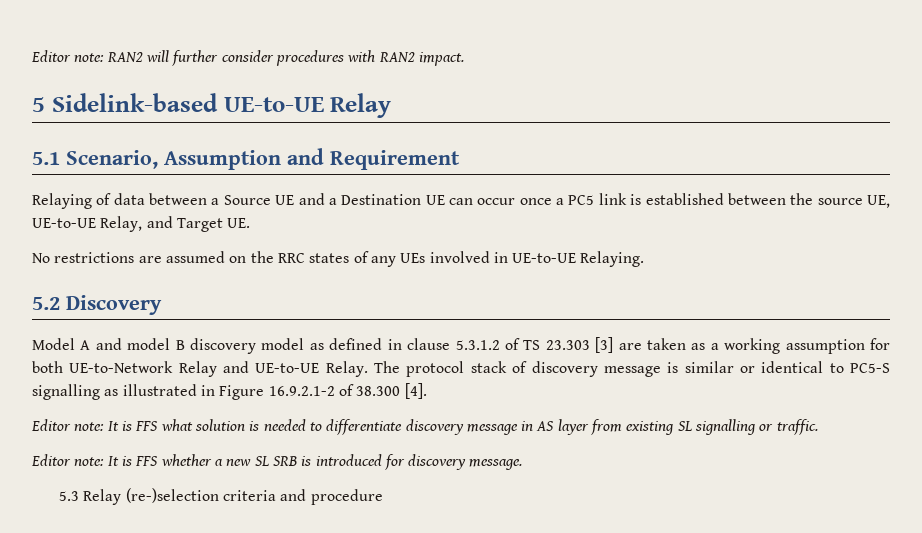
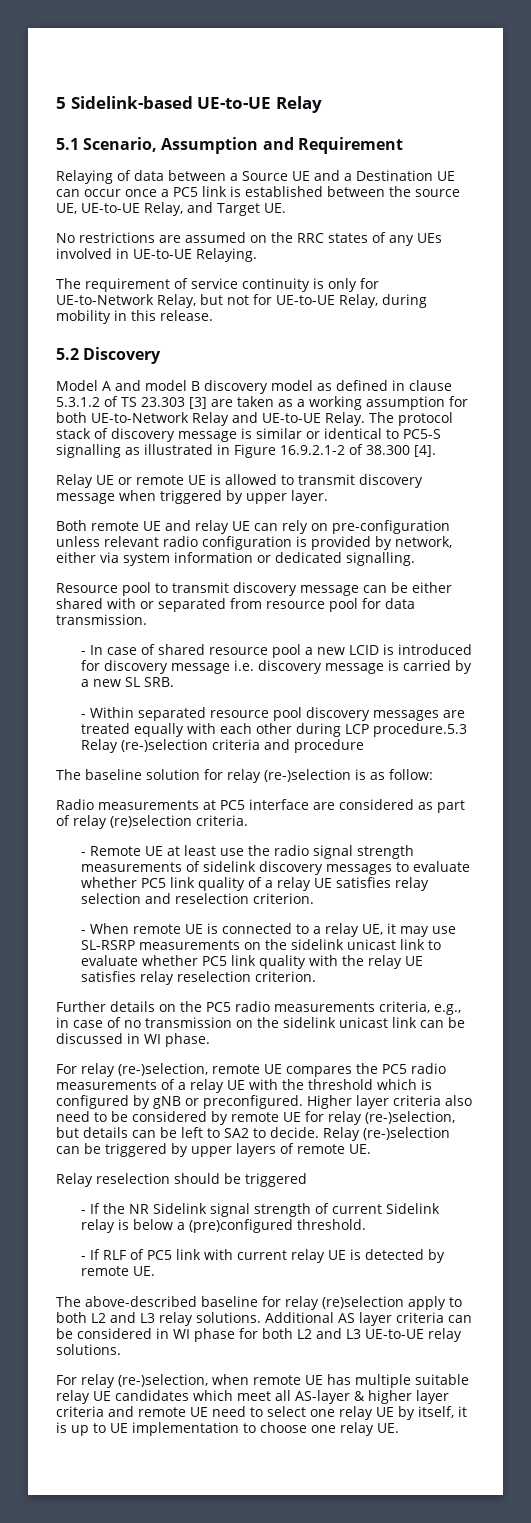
[31,50,464,66] Editor note: RAN2 will further consider procedures with RAN2 impact. // -> (56, 103) none
(645, 259) none -> [56,278,379,292] [56,294,427,308] [56,310,213,324] // The requirement of service continuity is only for UE-to-Network Relay, but not for UE-to-UE Relay, during mobility in this release.
[31,419,818,435] [31,454,523,470] [59,491,80,501] Editor note: It is FFS what solution is needed to differentiate discovery message in AS layer from existing SL signalling or traffic. // Editor note: It is FFS whether a new SL SRB is introduced for discovery message. // 5.3 -> [56,474,423,488] [56,490,328,504] [56,520,450,534] [56,536,452,550] [56,552,415,566] [56,582,452,596] [56,598,415,612] [56,614,147,625] [81,644,473,658] [81,660,473,674] [81,677,175,687] [81,707,466,721] [81,723,468,737] Relay UE or remote UE is allowed to transmit discovery message when triggered by upper layer. // Both remote UE and relay UE can rely on pre-configuration unless relevant radio configuration is provided by network, either via system information or dedicated signalling. // Resource pool to transmit discovery message can be either shared with or separated from resource pool for data transmission. // - In case of shared resource pool a new LCID is introduced for discovery message i.e. discovery message is carried by a new SL SRB. // - Within separated resource pool discovery messages are treated equally with each other during LCP procedure.5.3
(383, 497) none -> [56,769,433,783] [56,799,465,813] [56,815,248,829] [81,845,415,859] [81,861,471,875] [81,877,430,891] [81,893,315,904] [81,923,457,937] [81,939,442,950] [81,955,424,969] [81,971,317,985] [56,1001,461,1015] [56,1017,465,1028] [56,1033,210,1047] [56,1063,446,1077] [56,1079,432,1093] [56,1095,472,1109] [56,1111,455,1125] [56,1127,450,1141] [56,1143,371,1157] [56,1173,307,1187] [81,1203,441,1217] [81,1219,367,1233] [81,1249,446,1263] [81,1266,156,1276] [56,1296,462,1310] [56,1312,472,1326] [56,1328,462,1342] [56,1344,121,1355] [56,1374,469,1388] [56,1390,449,1404] [56,1406,467,1420] [56,1422,399,1436] // The baseline solution for relay (re-)selection is as follow: // Radio measurements at PC5 interface are considered as part of relay (re)selection criteria. // - Remote UE at least use the radio signal strength measurements of sidelink discovery messages to evaluate whether PC5 link quality of a relay UE satisfies relay selection and reselection criterion. // - When remote UE is connected to a relay UE, it may use SL-RSRP measurements on the sidelink unicast link to evaluate whether PC5 link quality with the relay UE satisfies relay reselection criterion. // Further details on the PC5 radio measurements criteria, e.g., in case of no transmission on the sidelink unicast link can be discussed in WI phase. // For relay (re-)selection, remote UE compares the PC5 radio measurements of a relay UE with the threshold which is configured by gNB or preconfigured. Higher layer criteria also need to be considered by remote UE for relay (re-)selection, but details can be left to SA2 to decide. Relay (re-)selection can be triggered by upper layers of remote UE. // Relay reselection should be triggered // - If the NR Sidelink signal strength of current Sidelink relay is below a (pre)configured threshold. // - If RLF of PC5 link with current relay UE is detected by remote UE. // The above-described baseline for relay (re)selection apply to both L2 and L3 relay solutions. Additional AS layer criteria can be considered in WI phase for both L2 and L3 UE-to-UE relay solutions. // For relay (re-)selection, when remote UE has multiple suitable relay UE candidates which meet all AS-layer & higher layer criteria and remote UE need to select one relay UE by itself, it is up to UE implementation to choose one relay UE.

